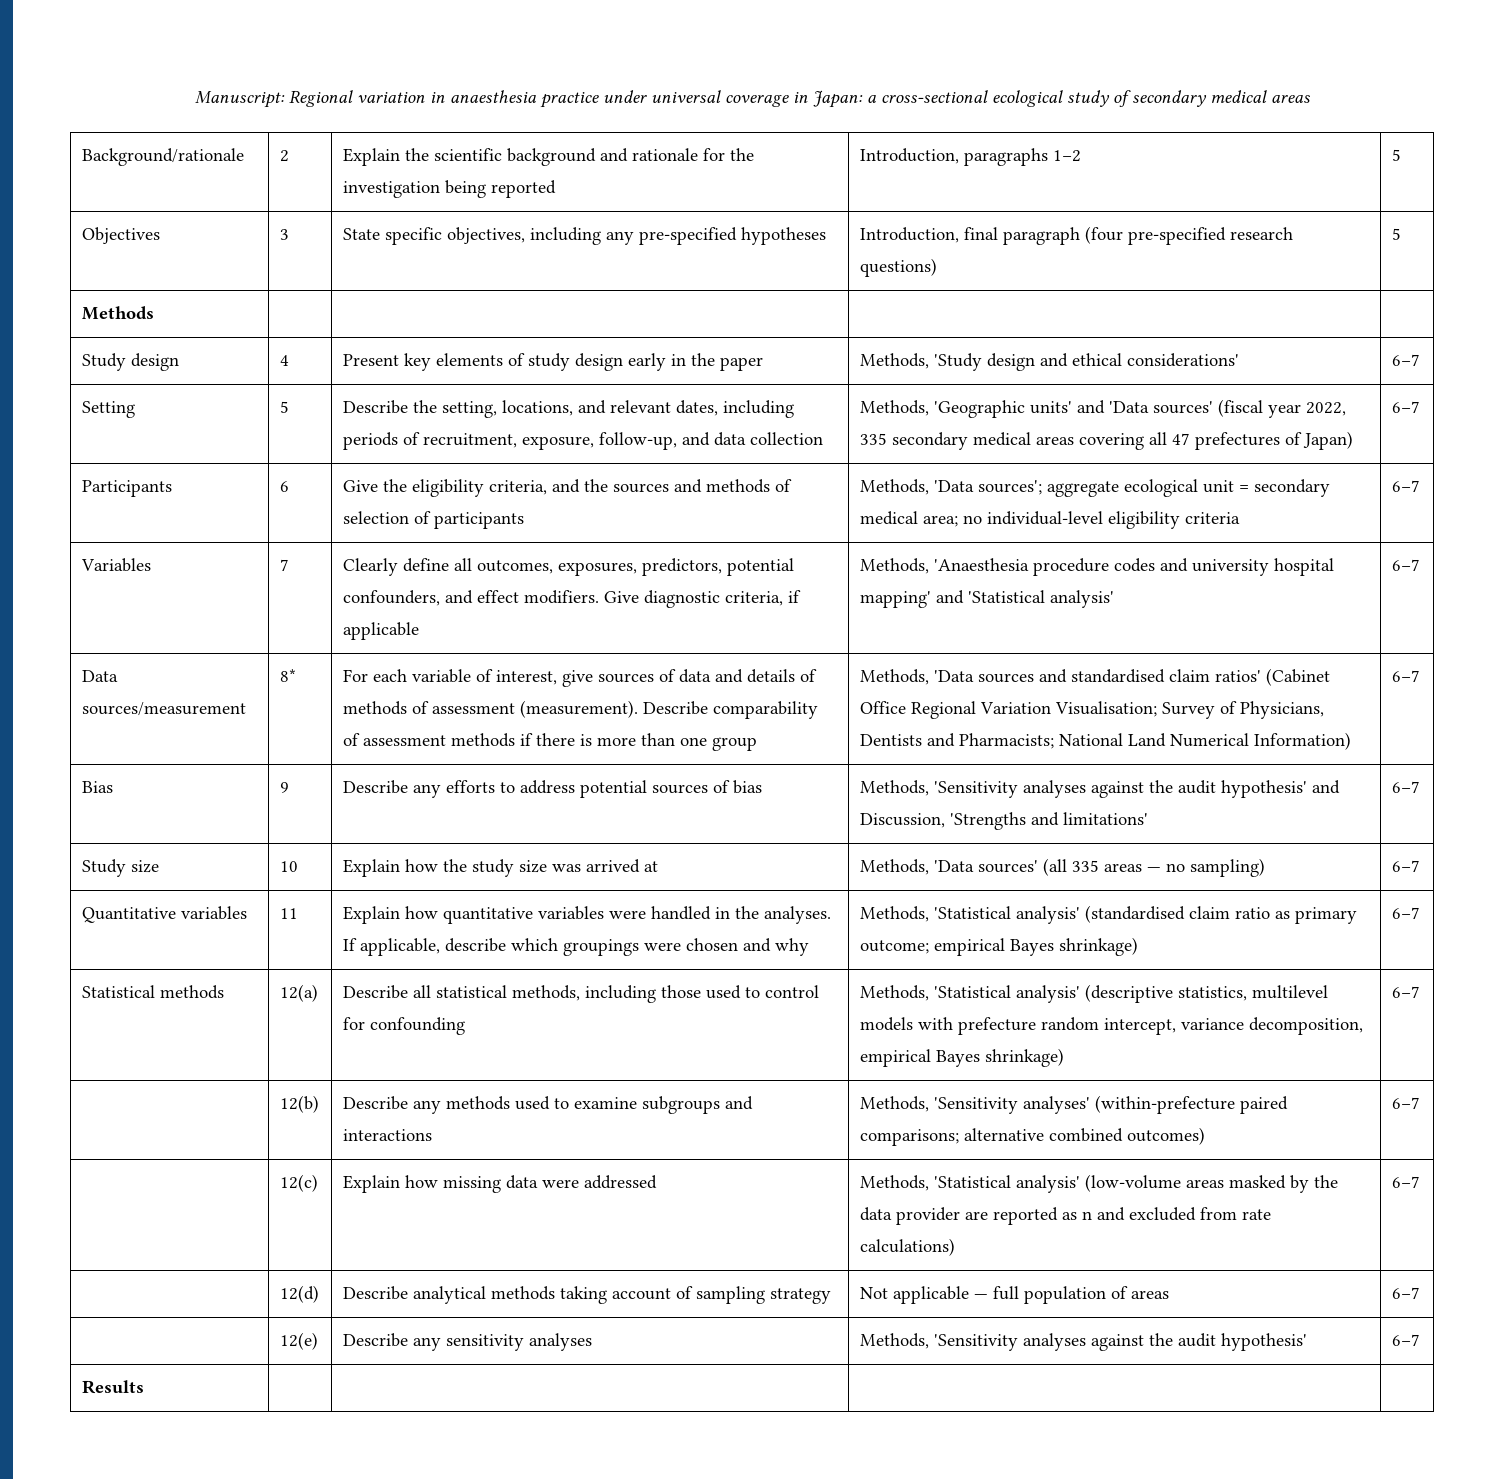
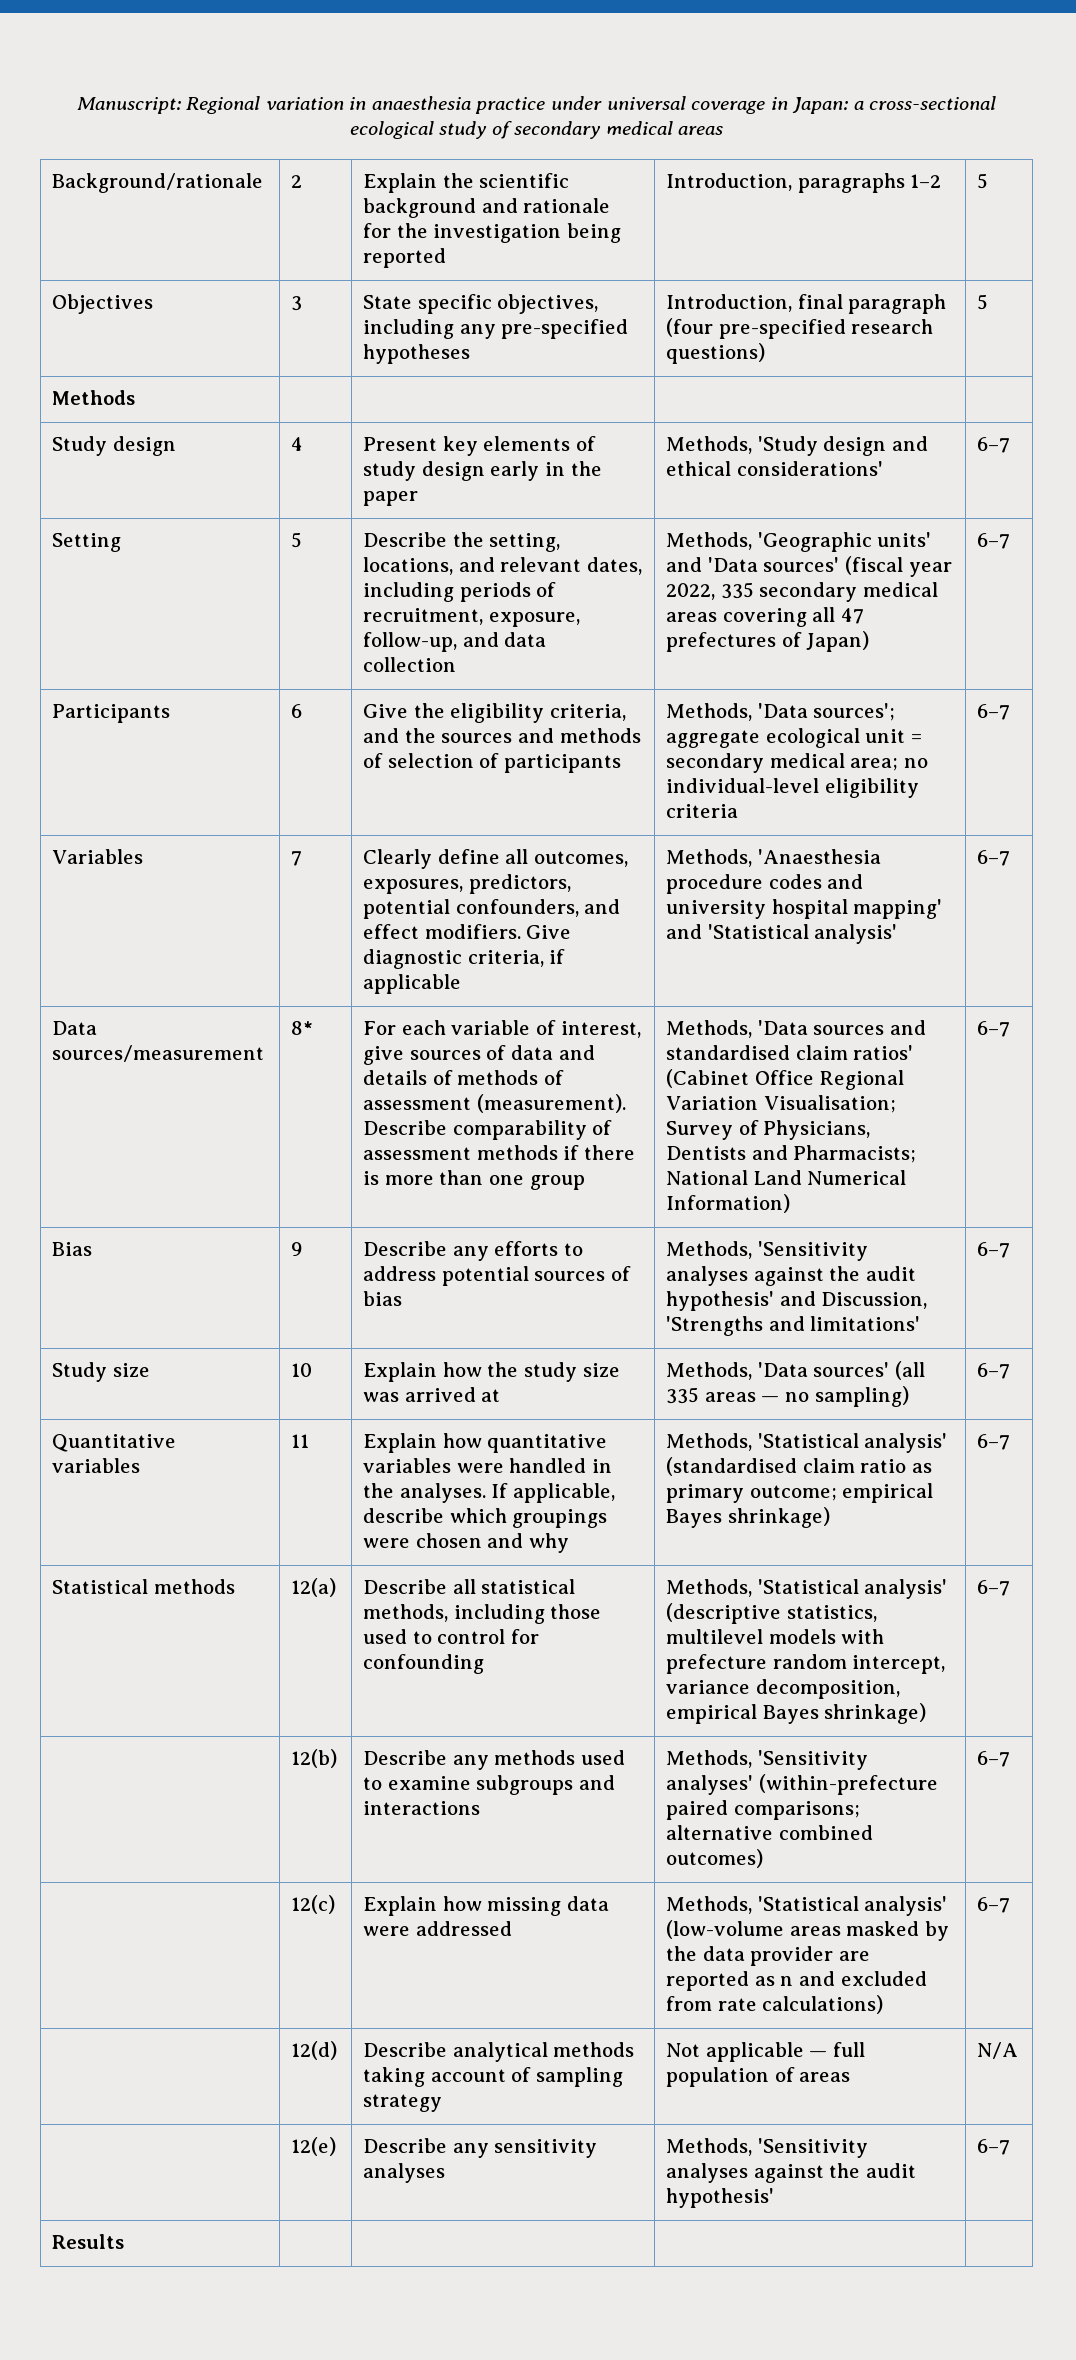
[1391,1287,1420,1299] 6–7 -> [977,2042,1019,2059] N/A

